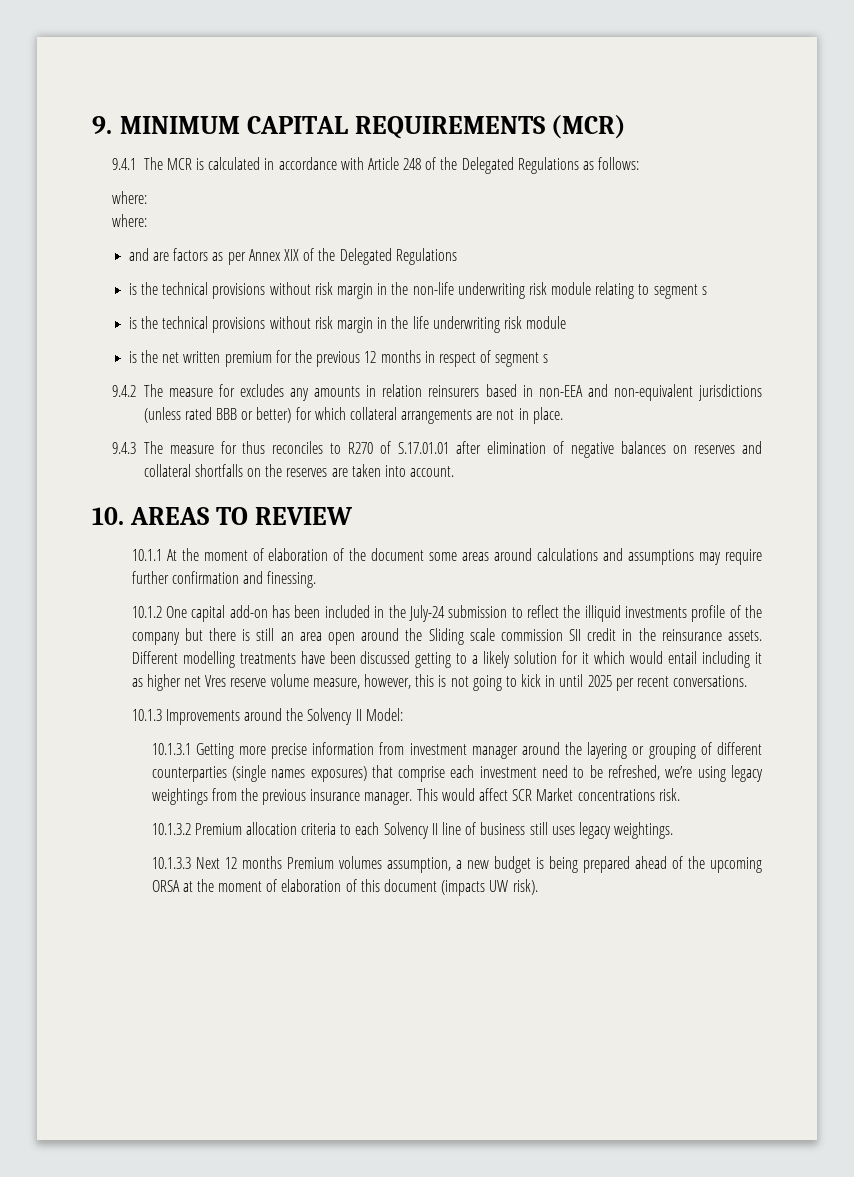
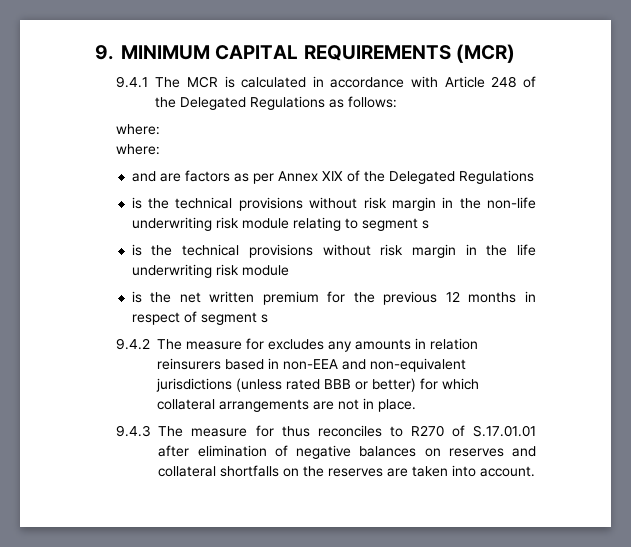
[92,507,353,525] [131,548,762,565] [131,571,317,588] [131,605,762,622] [131,628,762,645] [131,651,763,668] [131,674,748,691] [131,708,403,725] [151,742,762,759] [151,765,764,782] [151,788,680,805] [151,822,674,839] [151,856,762,873] [151,879,538,896] // 10. AREAS TO REVIEW // 10.1.1 At the moment of elaboration of the document some areas around calculations and assumptions may require further confirmation and finessing. // 10.1.2 One capital add-on has been included in the July-24 submission to reflect the illiquid investments profile of the company but there is still an area open around the Sliding scale commission SII credit in the reinsurance assets. Different modelling treatments have been discussed getting to a likely solution for it which would entail including it as higher net Vres reserve volume measure, however, this is not going to kick in until 2025 per recent conversations. // 10.1.3 Improvements around the Solvency II Model: // 10.1.3.1 Getting more precise information from investment manager around the layering or grouping of different counterparties (single names exposures) that comprise each investment need to be refreshed, we’re using legacy weightings from the previous insurance manager. This would affect SCR Market concentrations risk. // 10.1.3.2 Premium allocation criteria to each Solvency II line of business still uses legacy weightings. // 10.1.3.3 Next 12 months Premium volumes assumption, a new budget is being prepared ahead of the upcoming ORSA at the moment of elaboration of this document (impacts UW risk). -> (536, 471) none

